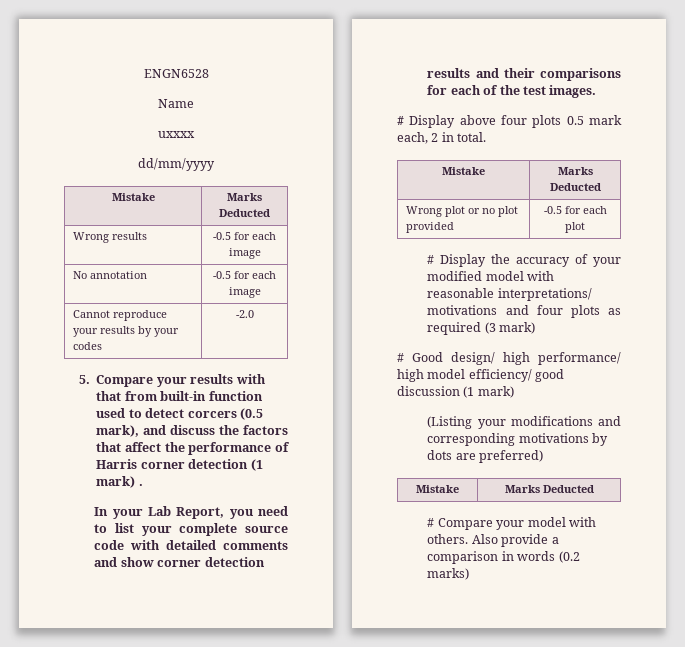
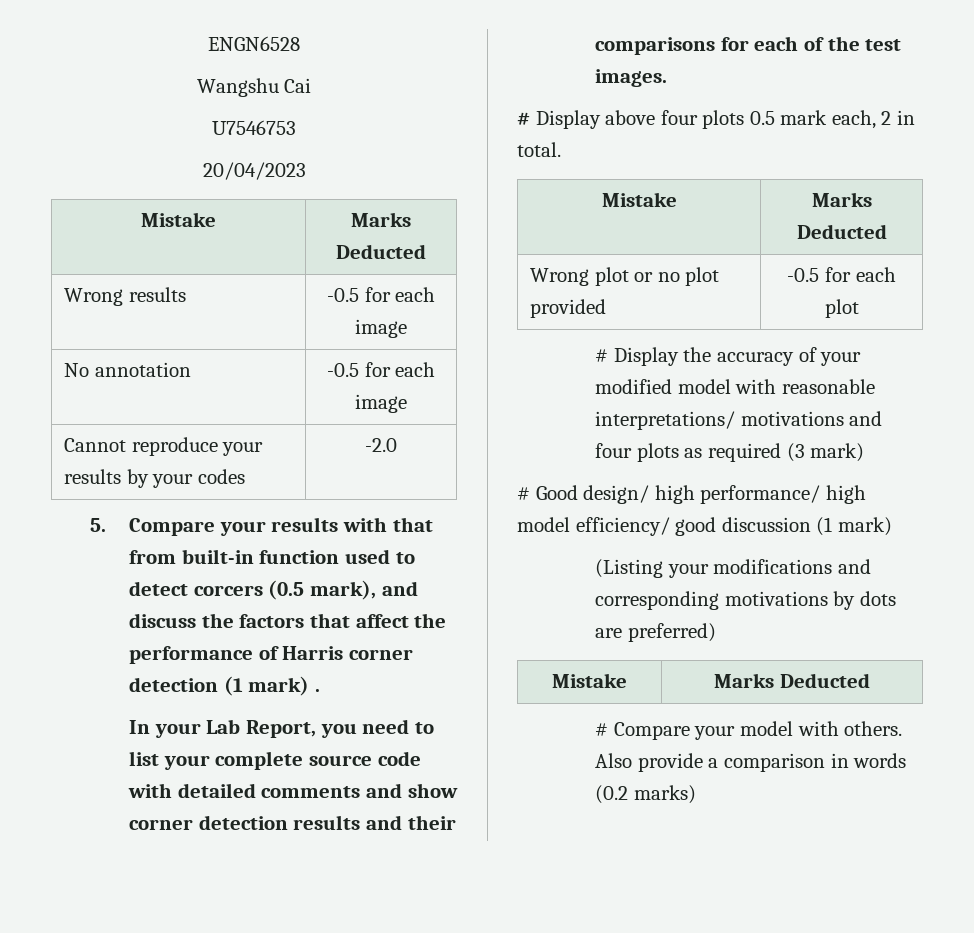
[158,99,194,108] [158,131,195,138] [138,158,215,171] Name // uxxxx // dd/mm/yyyy -> [196,78,312,97] [212,120,296,135] [202,162,306,180] Wangshu Cai // U7546753 // 20/04/2023

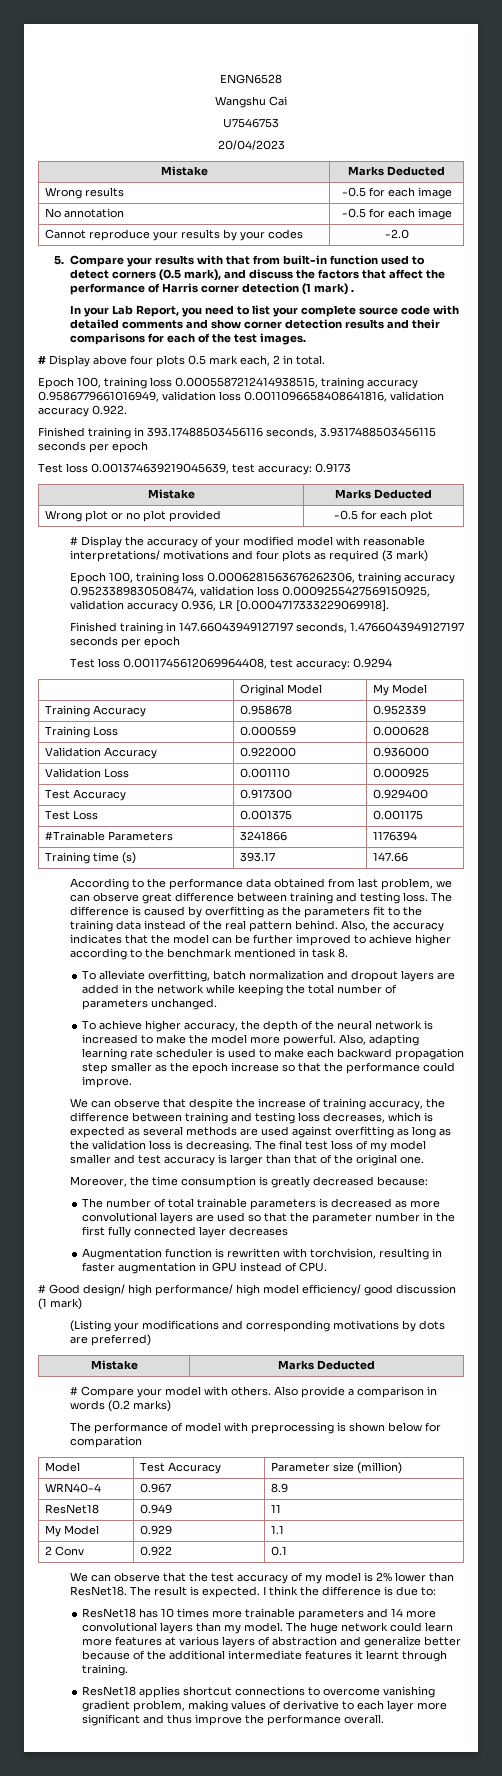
[193,585,263,596] corcers -> [111,271,156,279] corners
(561, 149) none -> [38,377,418,389] [38,391,444,402] [38,405,127,417] [38,427,436,439] [38,441,148,453] [38,463,351,475] // Epoch 100, training loss 0.0005587212414938515, training accuracy 0.9586779661016949, validation loss 0.0011096658408641816, validation accuracy 0.922. // Finished training in 393.17488503456116 seconds, 3.9317488503456115 seconds per epoch // Test loss 0.001374639219045639, test accuracy: 0.9173
(865, 452) none -> [69,572,455,584] [69,586,430,597] [69,600,389,612] [69,622,464,634] [69,636,180,648] [69,658,392,670] [240,684,323,696] [373,684,428,696] [45,705,147,717] [240,705,293,715] [373,705,427,715] [45,726,119,738] [240,726,297,736] [373,726,430,736] [45,747,158,759] [240,747,297,757] [373,747,430,757] [45,768,130,778] [240,768,291,778] [373,768,430,778] [45,789,127,801] [240,789,293,799] [373,789,429,799] [45,810,99,820] [240,810,293,820] [373,810,424,820] [45,831,174,841] [240,831,288,841] [373,831,418,841] [45,852,137,864] [240,852,276,862] [373,852,409,862] [69,878,452,890] [69,892,452,904] [69,906,422,918] [69,920,444,932] [69,934,451,946] [69,948,348,960] [81,970,455,982] [81,984,397,996] [81,998,217,1010] [81,1020,433,1032] [81,1034,419,1046] [81,1048,464,1060] [81,1062,455,1074] [81,1076,132,1088] [69,1098,445,1110] [69,1112,433,1124] [69,1126,451,1138] [69,1140,426,1152] [69,1154,424,1166] [69,1176,428,1188] [81,1198,440,1210] [81,1212,455,1224] [81,1226,288,1238] [81,1248,442,1260] [81,1262,327,1274] // Epoch 100, training loss 0.0006281563676262306, training accuracy 0.9523389830508474, validation loss 0.0009255427569150925, validation accuracy 0.936, LR [0.0004717333229069918]. // Finished training in 147.66043949127197 seconds, 1.4766043949127197 seconds per epoch // Test loss 0.0011745612069964408, test accuracy: 0.9294 // | Original Model | My Model // Training Accuracy | 0.958678 | 0.952339 // Training Loss | 0.000559 | 0.000628 // Validation Accuracy | 0.922000 | 0.936000 // Validation Loss | 0.001110 | 0.000925 // Test Accuracy | 0.917300 | 0.929400 // Test Loss | 0.001375 | 0.001175 // #Trainable Parameters | 3241866 | 1176394 // Training time (s) | 393.17 | 147.66 // According to the performance data obtained from last problem, we can observe great difference between training and testing loss. The difference is caused by overfitting as the parameters fit to the training data instead of the real pattern behind. Also, the accuracy indicates that the model can be further improved to achieve higher according to the benchmark mentioned in task 8. // To alleviate overfitting, batch normalization and dropout layers are added in the network while keeping the total number of parameters unchanged. // To achieve higher accuracy, the depth of the neural network is increased to make the model more powerful. Also, adapting learning rate scheduler is used to make each backward propagation step smaller as the epoch increase so that the performance could improve. // We can observe that despite the increase of training accuracy, the difference between training and testing loss decreases, which is expected as several methods are used against overfitting as long as the validation loss is decreasing. The final test loss of my model smaller and test accuracy is larger than that of the original one. // Moreover, the time consumption is greatly decreased because: // The number of total trainable parameters is decreased as more convolutional layers are used so that the parameter number in the first fully connected layer decreases // Augmentation function is rewritten with torchvision, resulting in faster augmentation in GPU instead of CPU.
(696, 794) none -> [69,1422,441,1434] [69,1436,142,1448] [45,1462,81,1472] [140,1462,222,1474] [271,1462,403,1474] [45,1483,102,1493] [140,1483,172,1493] [271,1483,289,1493] [45,1504,100,1514] [140,1504,173,1514] [271,1504,282,1513] [45,1525,100,1537] [140,1525,173,1535] [271,1525,285,1534] [45,1546,85,1556] [140,1546,173,1556] [271,1546,288,1556] [69,1572,454,1584] [69,1586,436,1598] [81,1608,436,1620] [81,1622,453,1634] [81,1636,461,1648] [81,1650,447,1662] [81,1664,128,1676] [81,1686,435,1698] [81,1700,447,1712] [81,1714,384,1726] // The performance of model with preprocessing is shown below for comparation // Model | Test Accuracy | Parameter size (million) // WRN40-4 | 0.967 | 8.9 // ResNet18 | 0.949 | 11 // My Model | 0.929 | 1.1 // 2 Conv | 0.922 | 0.1 // We can observe that the test accuracy of my model is 2% lower than ResNet18. The result is expected. I think the difference is due to: // ResNet18 has 10 times more trainable parameters and 14 more convolutional layers than my model. The huge network could learn more features at various layers of abstraction and generalize better because of the additional intermediate features it learnt through training. // ResNet18 applies shortcut connections to overcome vanishing gradient problem, making values of derivative to each layer more significant and thus improve the performance overall.

